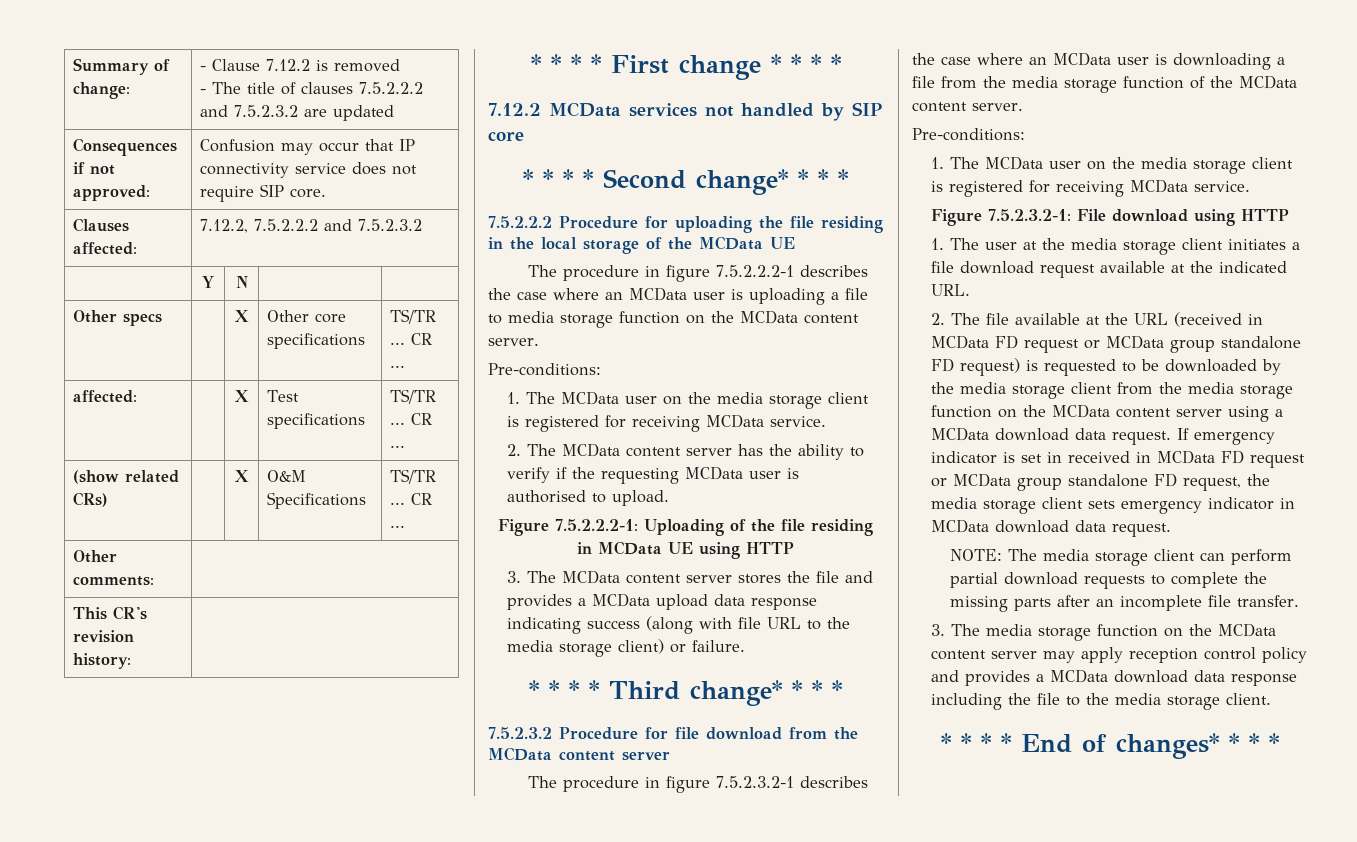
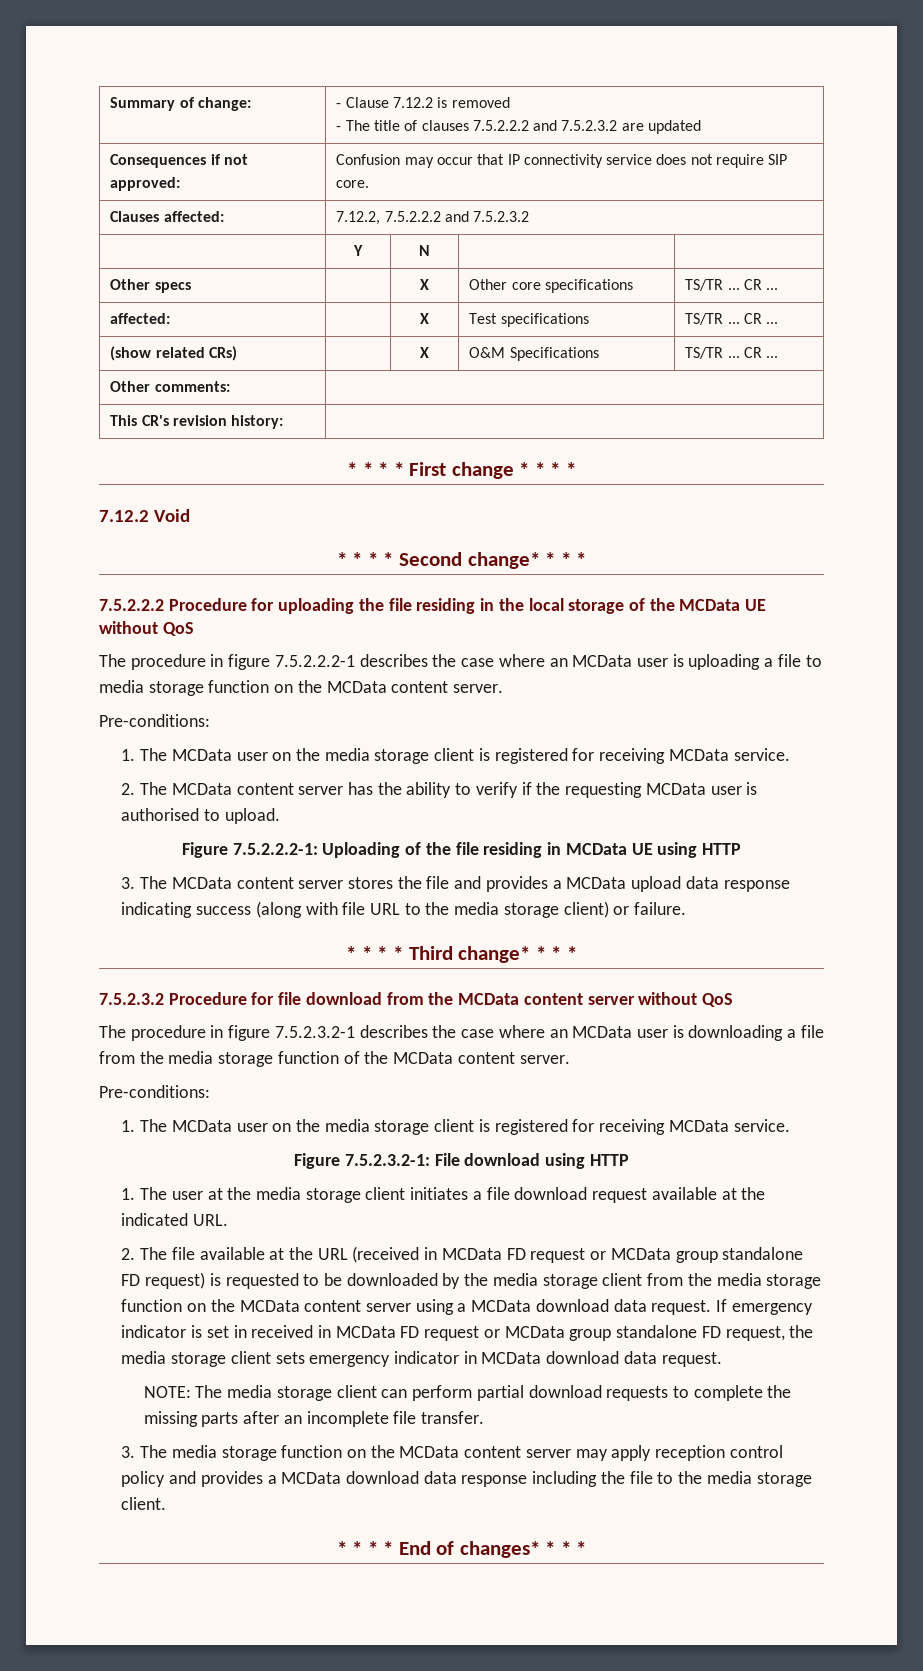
[549,102,882,121] [488,131,524,141] MCData services not handled by SIP core -> [153,509,190,522] Void
(795, 243) none -> [99,621,194,636] without QoS
(670, 756) none -> [638,992,733,1007] without QoS

